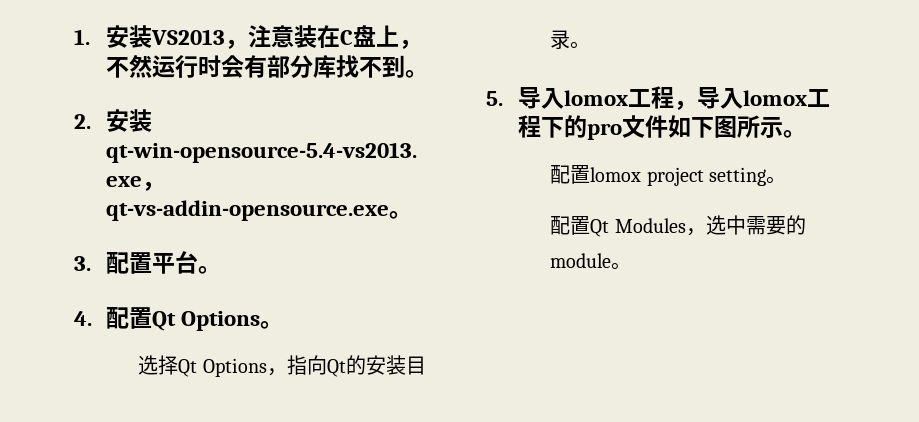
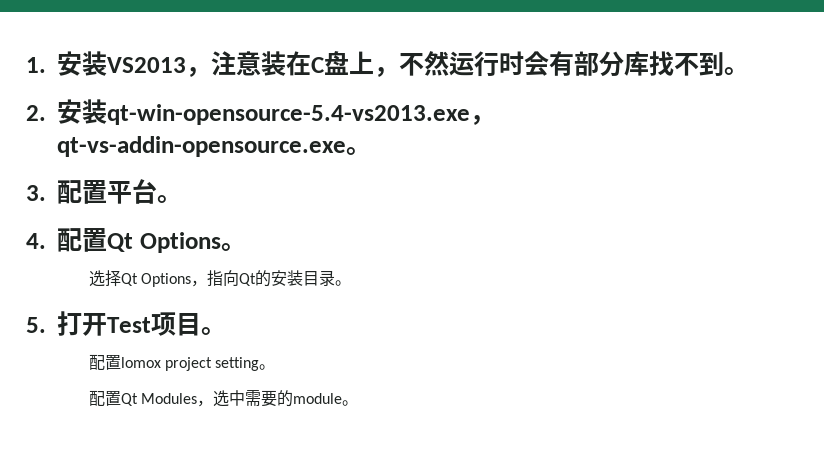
[518,86,831,110] [518,115,784,140] 导入lomox工程，导入lomox工程下的pro文件如下图所示 -> [57,311,202,336] 打开Test项目

